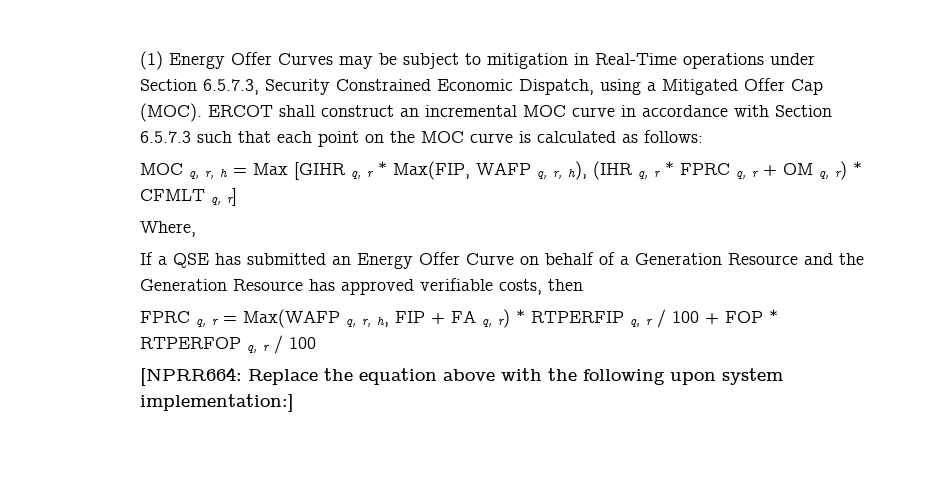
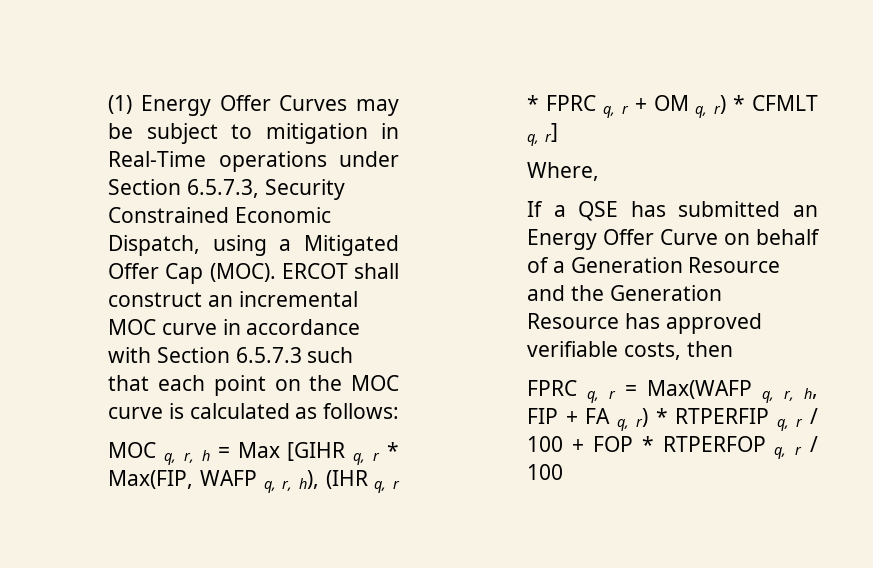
[140,367,784,386] [140,394,295,412] // [NPRR664: Replace the equation above with the following upon system implementation:] -> (564, 472) none

